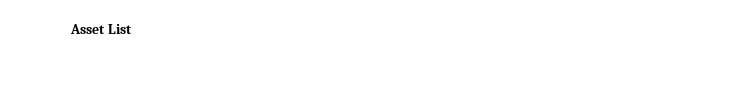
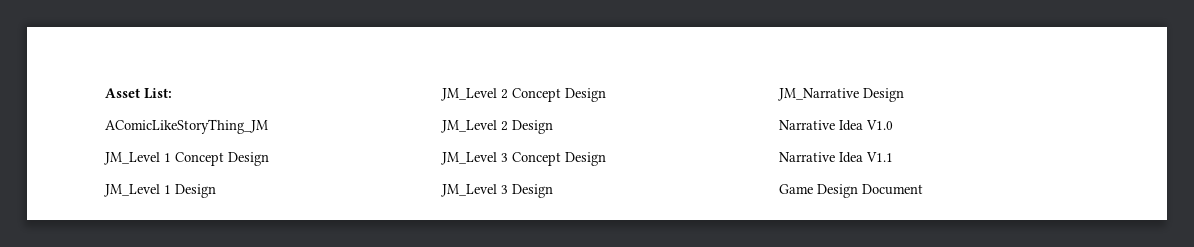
[107,24,132,34] List -> [144,88,172,99] [105,119,268,134] [104,152,269,166] [104,184,216,198] [441,88,606,102] [441,120,553,134] [441,152,606,166] [441,184,553,198] [778,88,904,102] [779,120,893,131] [779,152,893,163] [779,184,923,198] List: // AComicLikeStoryThing_JM // JM_Level 1 Concept Design // JM_Level 1 Design // JM_Level 2 Concept Design // JM_Level 2 Design // JM_Level 3 Concept Design // JM_Level 3 Design // JM_Narrative Design // Narrative Idea V1.0 // Narrative Idea V1.1 // Game Design Document

